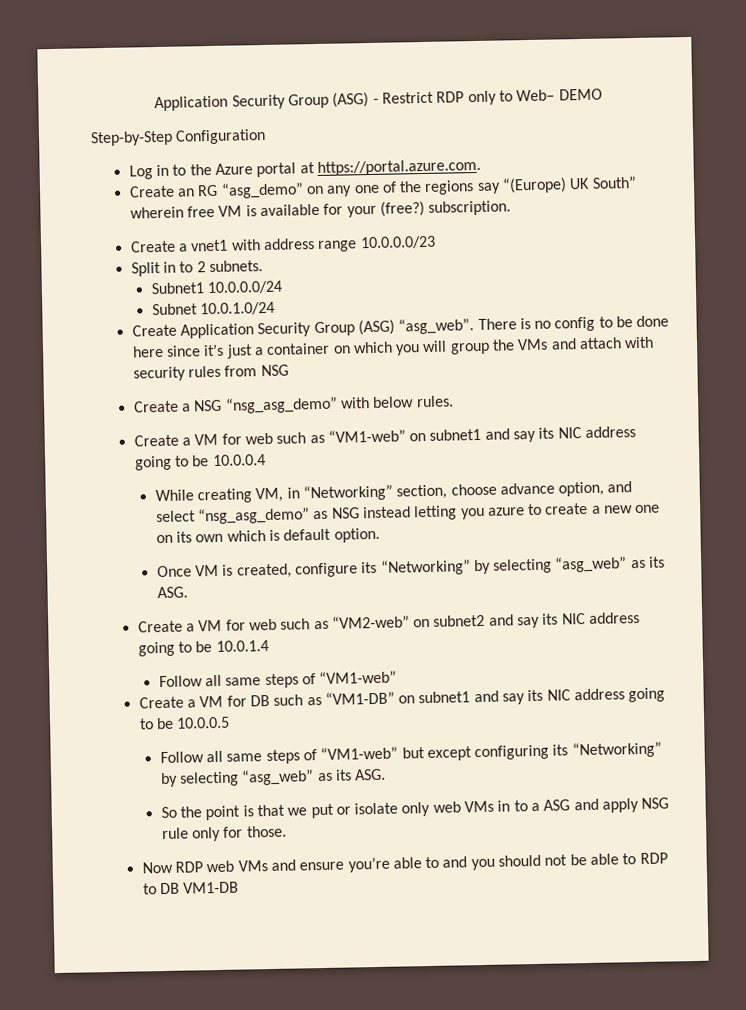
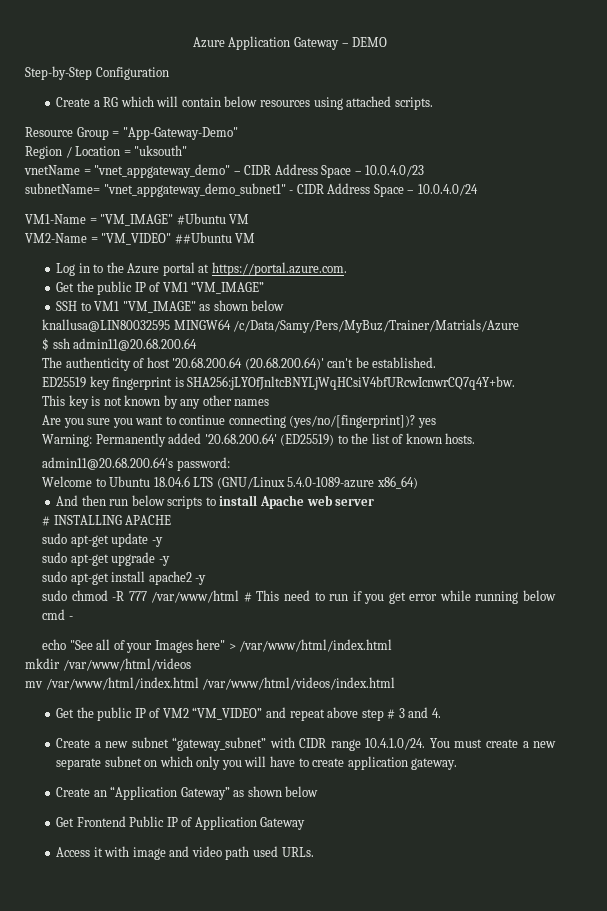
[154,88,603,112] [90,128,267,147] Application Security Group (ASG) - Restrict RDP only to Web– DEMO // Step-by-Step Configuration -> [192,36,388,50] [25,66,169,80] [56,96,433,110] [25,127,238,140] [25,145,188,159] [24,164,425,178] [25,183,478,197] [25,213,250,226] [25,232,256,245] Azure Application Gateway – DEMO // Step-by-Step Configuration // Create a RG which will contain below resources using attached scripts. // Resource Group = "App-Gateway-Demo" // Region / Location = "uksouth" // vnetName = "vnet_appgateway_demo" – CIDR Address Space – 10.0.4.0/23 // subnetName= "vnet_appgateway_demo_subnet1" - CIDR Address Space – 10.0.4.0/24 // VM1-Name = "VM_IMAGE" #Ubuntu VM // VM2-Name = "VM_VIDEO" ##Ubuntu VM
[128,175,637,199] [129,200,512,219] [129,235,436,253] [130,260,263,277] [150,280,282,295] [151,301,275,316] [131,315,670,339] [131,336,655,359] [132,364,289,382] [133,395,454,414] [133,426,637,447] [134,454,266,471] [154,481,633,504] [155,502,661,525] [155,527,380,544] [156,556,666,579] [156,586,188,599] [137,611,641,633] [137,639,269,657] [158,670,398,689] [138,687,666,709] [138,716,231,730] [159,741,662,765] [160,768,387,788] [160,797,670,821] [161,825,287,842] [141,852,668,874] [142,881,240,895] Create an RG “asg_demo” on any one of the regions say “(Europe) UK South” wherein free VM is available for your (free?) subscription. // Create a vnet1 with address range 10.0.0.0/23 // Split in to 2 subnets. // Subnet1 10.0.0.0/24 // Subnet 10.0.1.0/24 // Create Application Security Group (ASG) “asg_web”. There is no config to be done here since it’s just a container on which you will group the VMs and attach with security rules from NSG // Create a NSG “nsg_asg_demo” with below rules. // Create a VM for web such as “VM1-web” on subnet1 and say its NIC address going to be 10.0.0.4 // While creating VM, in “Networking” section, choose advance option, and select “nsg_asg_demo” as NSG instead letting you azure to create a new one on its own which is default option. // Once VM is created, configure its “Networking” by selecting “asg_web” as its ASG. // Create a VM for web such as “VM2-web” on subnet2 and say its NIC address going to be 10.0.1.4 // Follow all same steps of “VM1-web” // Create a VM for DB such as “VM1-DB” on subnet1 and say its NIC address going to be 10.0.0.5 // Follow all same steps of “VM1-web” but except configuring its “Networking” by selecting “asg_web” as its ASG. // So the point is that we put or isolate only web VMs in to a ASG and apply NSG rule only for those. // Now RDP web VMs and ensure you’re able to and you should not be able to RDP to DB VM1-DB -> [56,281,265,295] [56,300,285,313] [42,319,520,333] [42,338,198,351] [42,357,437,371] [42,376,516,390] [42,395,270,409] [42,415,436,428] [42,433,476,447] [42,457,230,471] [42,476,418,489] [56,495,375,509] [42,515,172,526] [42,533,163,547] [42,552,170,566] [42,571,207,585] [42,590,556,604] [42,609,73,620] [42,639,393,653] [25,658,191,671] [25,677,396,690] [56,707,441,721] [56,737,556,751] [56,756,458,770] [56,786,319,800] [56,816,306,830] [56,846,314,860] Get the public IP of VM1 “VM_IMAGE” // SSH to VM1 "VM_IMAGE" as shown below // knallusa@LIN80032595 MINGW64 /c/Data/Samy/Pers/MyBuz/Trainer/Matrials/Azure // $ ssh admin11@20.68.200.64 // The authenticity of host '20.68.200.64 (20.68.200.64)' can't be established. // ED25519 key fingerprint is SHA256:jLYOfJnltcBNYLjWqHCsiV4bfURcwIcnwrCQ7q4Y+bw. // This key is not known by any other names // Are you sure you want to continue connecting (yes/no/[fingerprint])? yes // Warning: Permanently added '20.68.200.64' (ED25519) to the list of known hosts. // admin11@20.68.200.64's password: // Welcome to Ubuntu 18.04.6 LTS (GNU/Linux 5.4.0-1089-azure x86_64) // And then run below scripts to install Apache web server // # INSTALLING APACHE // sudo apt-get update -y // sudo apt-get upgrade -y // sudo apt-get install apache2 -y // sudo chmod -R 777 /var/www/html # This need to run if you get error while running below cmd - // echo "See all of your Images here" > /var/www/html/index.html // mkdir /var/www/html/videos // mv /var/www/html/index.html /var/www/html/videos/index.html // Get the public IP of VM2 “VM_VIDEO” and repeat above step # 3 and 4. // Create a new subnet “gateway_subnet” with CIDR range 10.4.1.0/24. You must create a new separate subnet on which only you will have to create application gateway. // Create an “Application Gateway” as shown below // Get Frontend Public IP of Application Gateway // Access it with image and video path used URLs.

